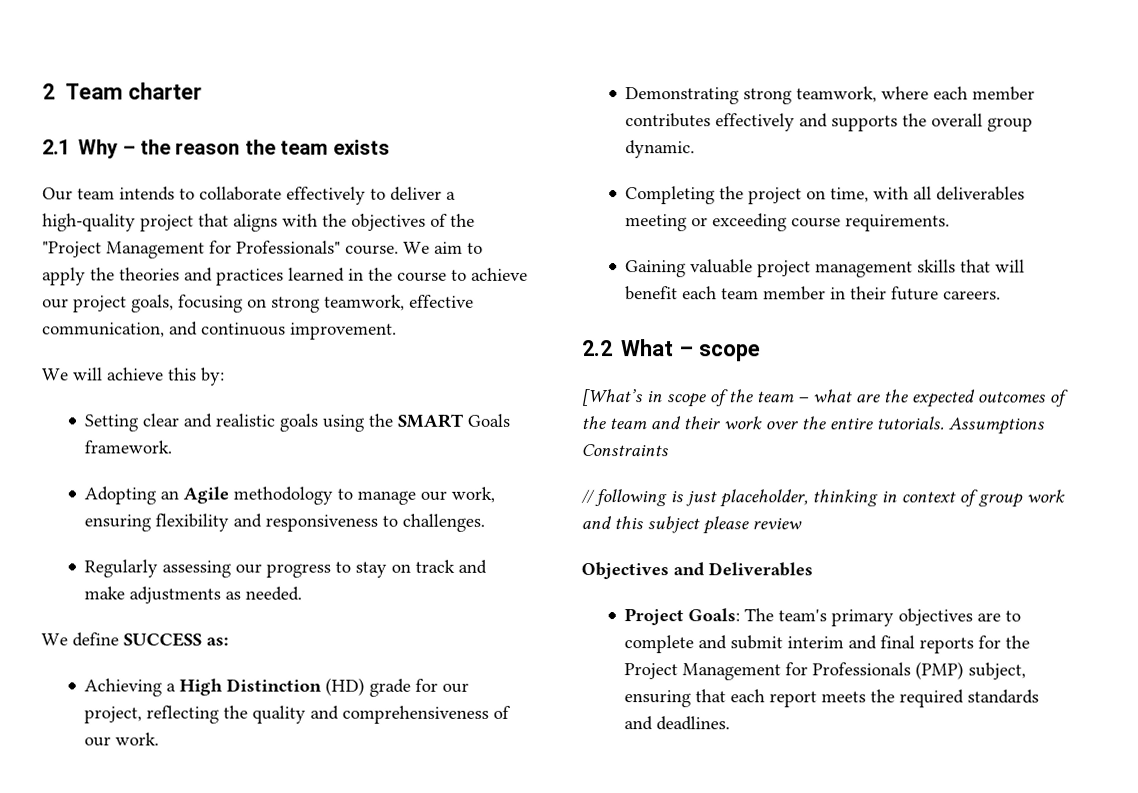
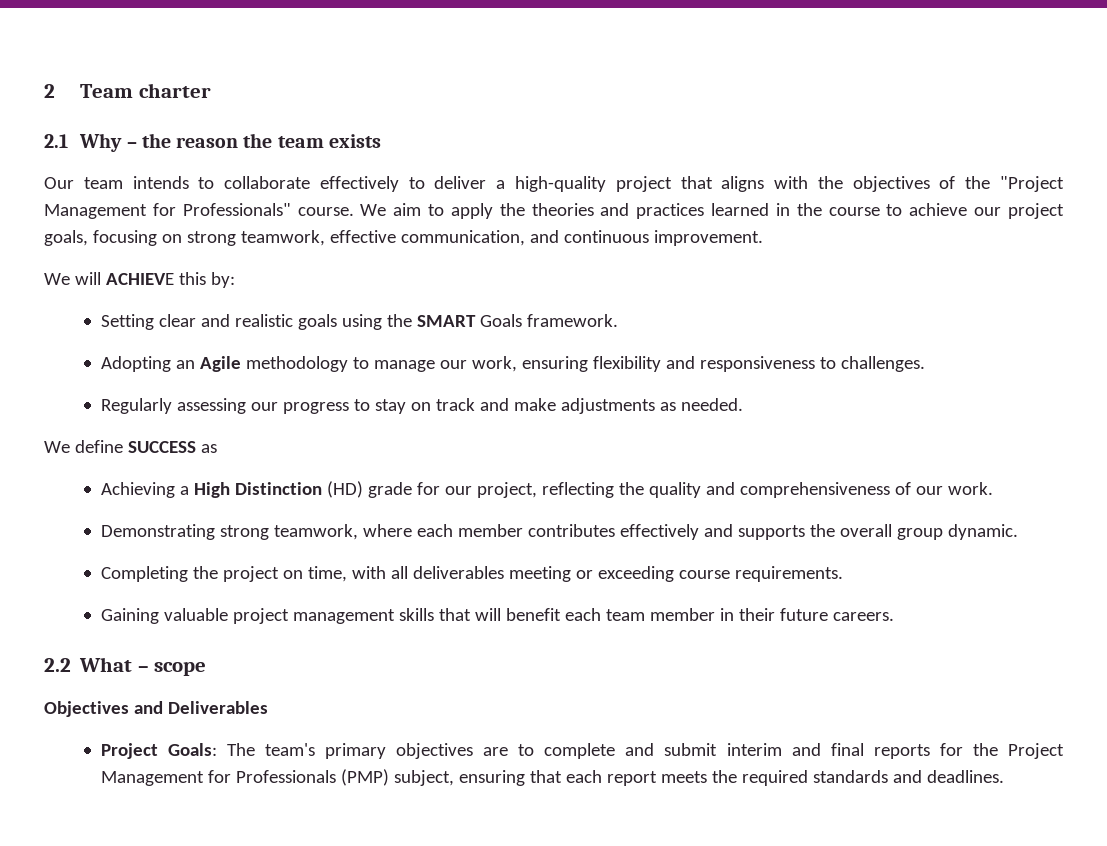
[107,367,164,381] achieve -> [105,273,174,285] ACHIEVE
[206,637,229,646] as: -> [200,444,217,453] as
[581,389,1069,408] [581,416,1044,435] [581,444,668,457] [581,489,1065,508] [581,516,802,535] // [What’s in scope of the team – what are the expected outcomes of the team and their work over the entire tutorials. Assumptions Constraints // // following is just placeholder, thinking in context of group work and this subject please review -> (207, 669) none

